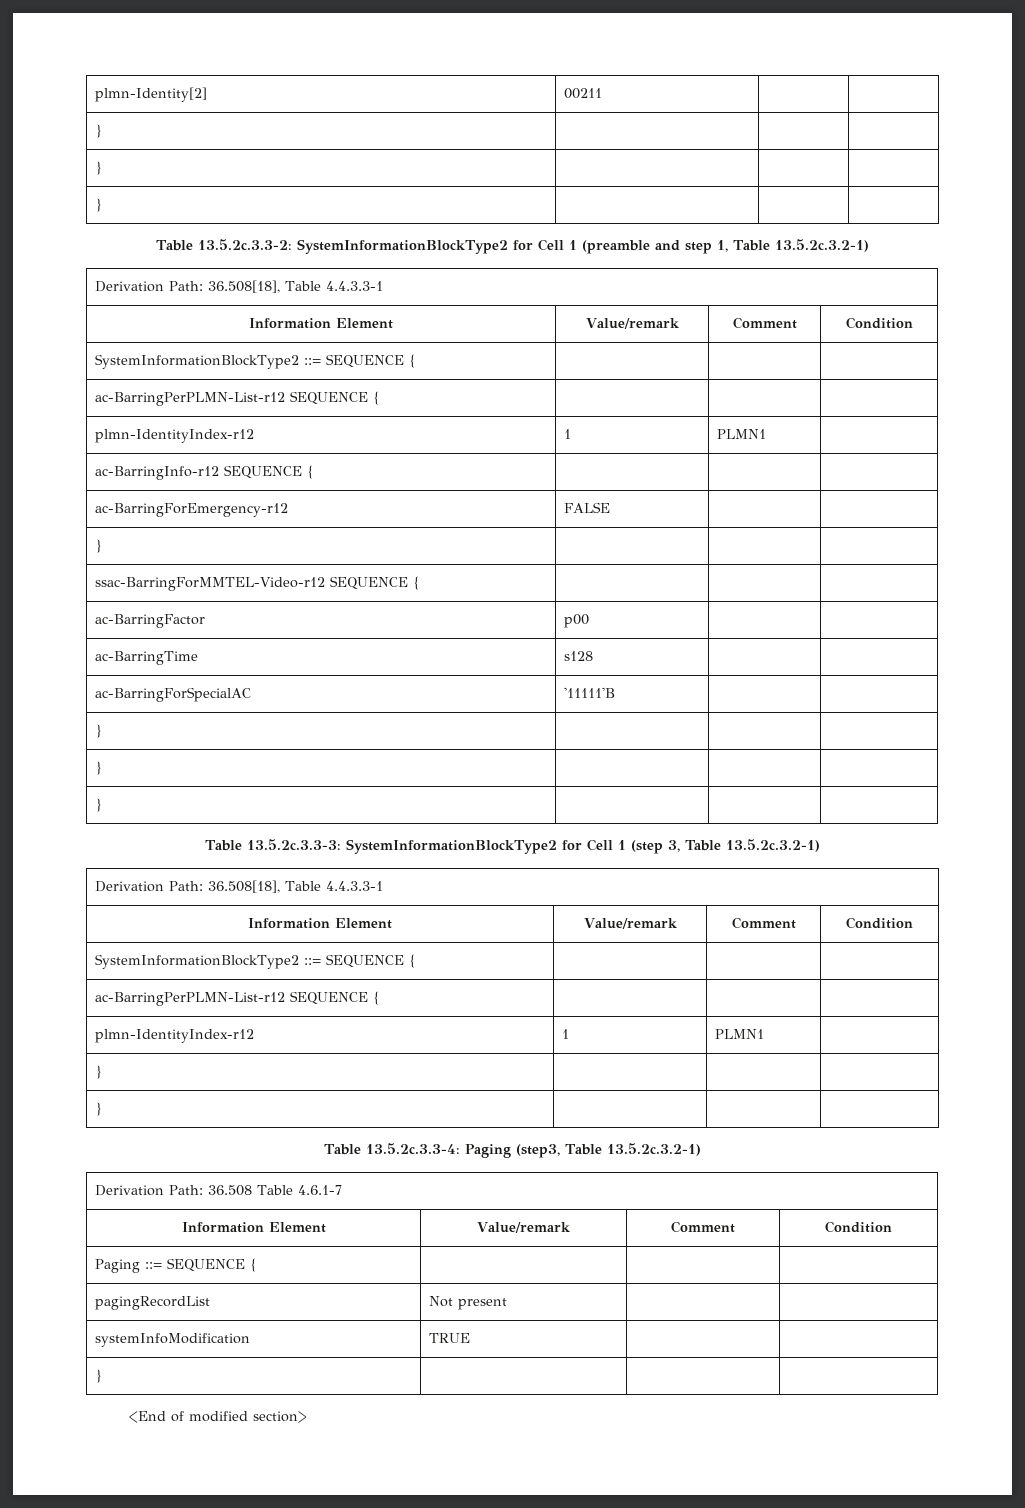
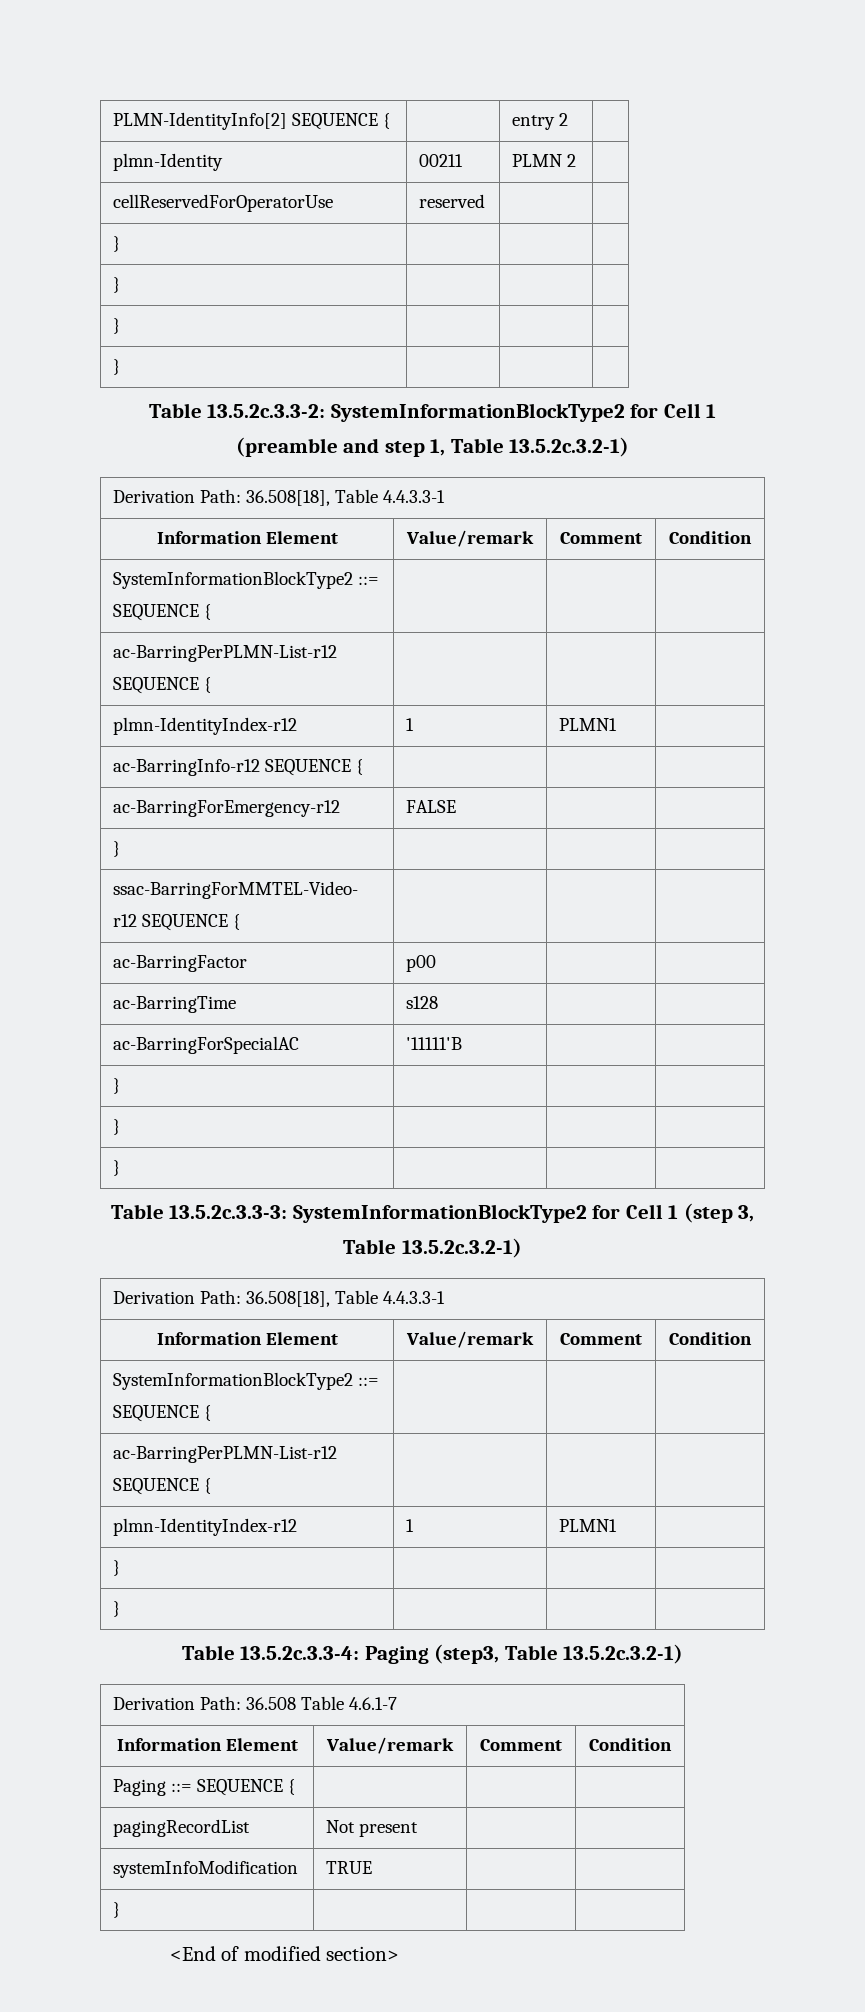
[94,87,207,102] [563,88,602,99] plmn-Identity[2] | 00211 -> [112,112,390,130] [511,113,568,130] [112,153,223,171] [418,154,463,167] [511,154,576,167] [112,194,333,212] [418,194,485,208] [112,236,120,252] PLMN-IdentityInfo[2] SEQUENCE { | | entry 2 | // plmn-Identity | 00211 | PLMN 2 | // cellReservedForOperatorUse | reserved | | // } |

